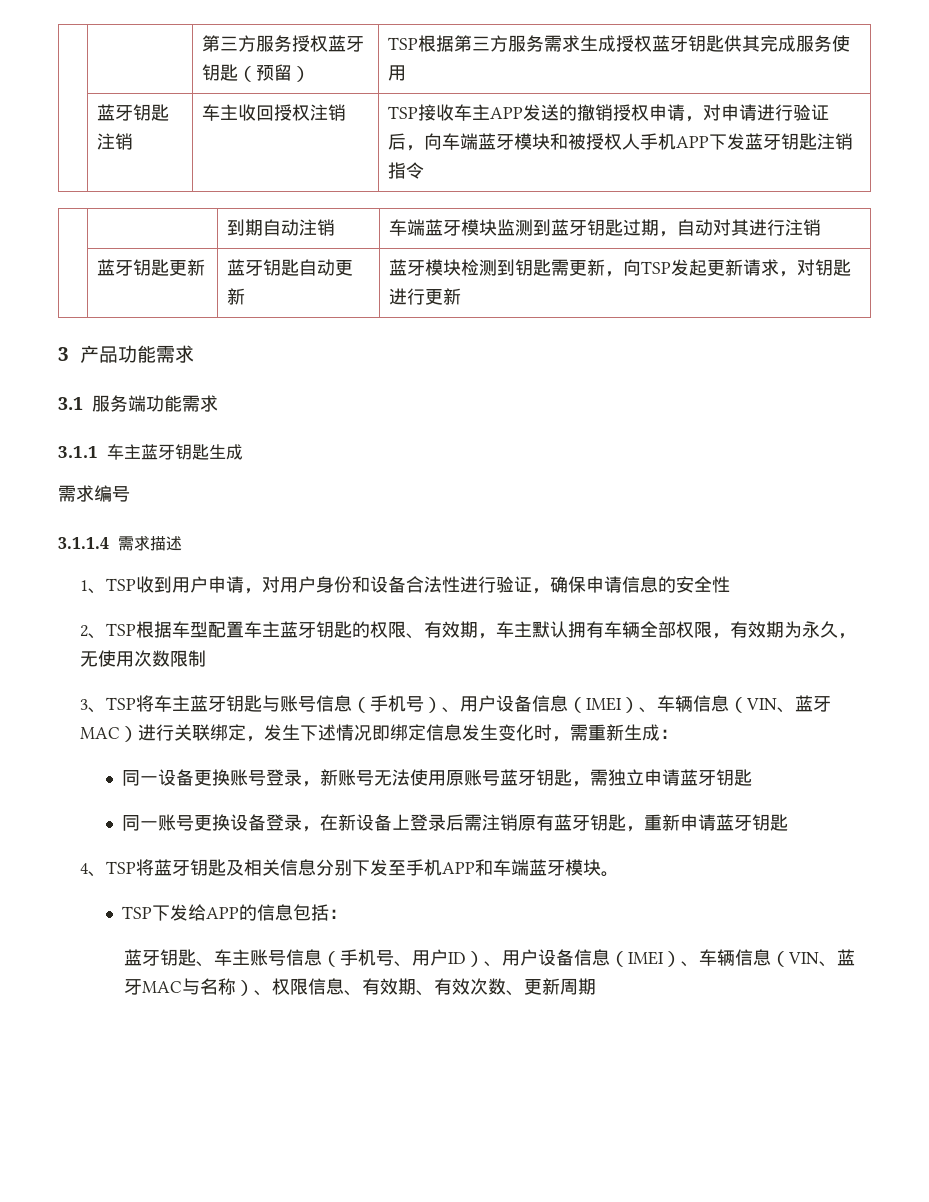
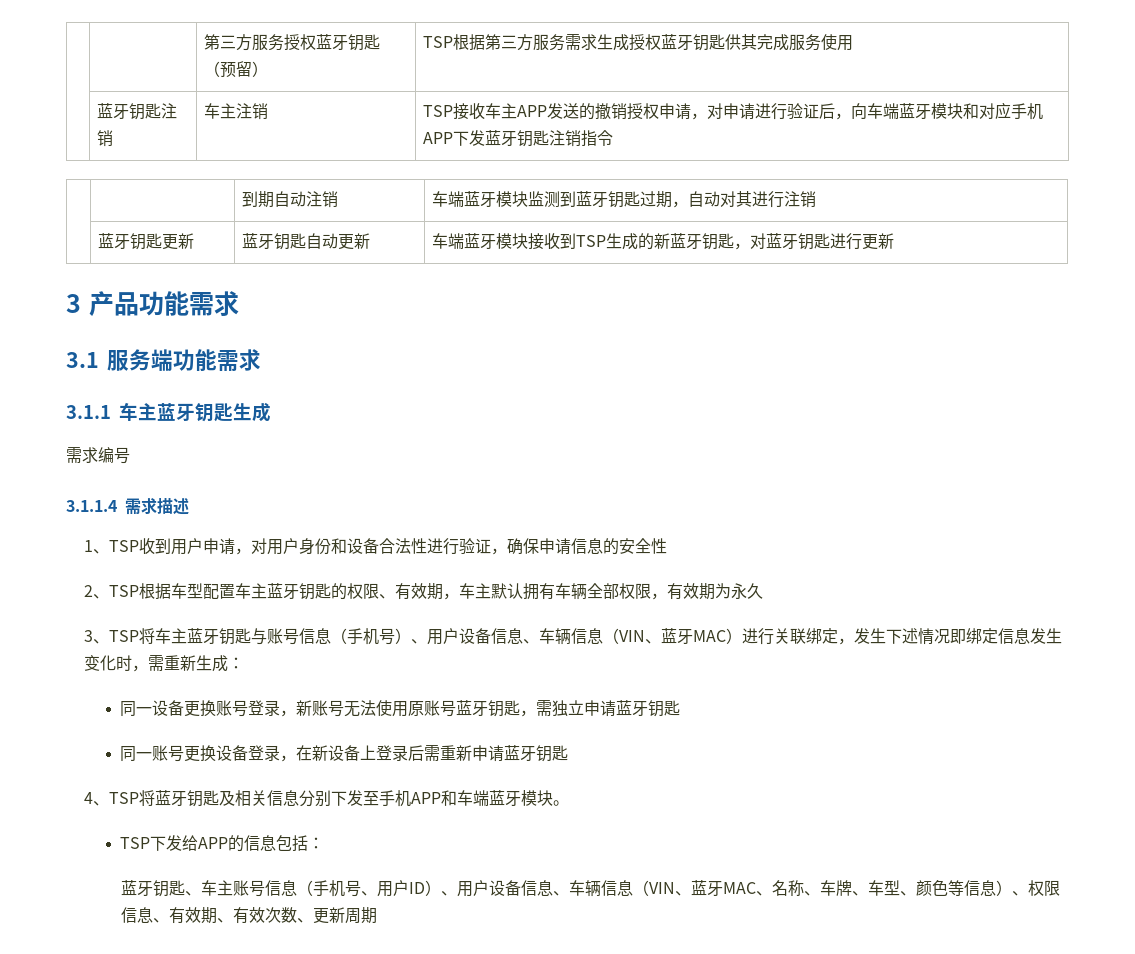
[238,104,311,121] 收回授权 -> (236, 111) none
[568,133,641,150] 被授权人 -> [978,102,1011,119] 对应
[389,259,816,277] 蓝牙模块检测到钥匙需更新，向TSP发起更新请求，对 -> [431,233,798,250] 车端蓝牙模块接收到TSP生成的新蓝牙钥匙，对蓝牙
[837,633,856,639] [79,650,206,667] ，无使用次数限制 -> (764, 591) none
[567,697,639,713] （IMEI） -> (524, 636) none
[481,814,644,832] 注销原有蓝牙钥匙， -> (441, 753) none
[609,949,855,967] [123,978,236,995] （IMEI）、车辆信息（VIN、蓝牙MAC与名称 -> [553,880,997,897] 、车辆信息（VIN、蓝牙MAC、名称、车牌、车型、颜色等信息

